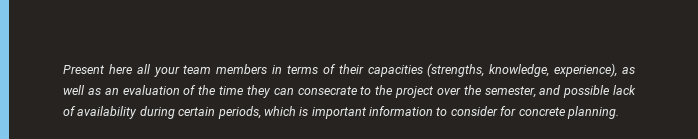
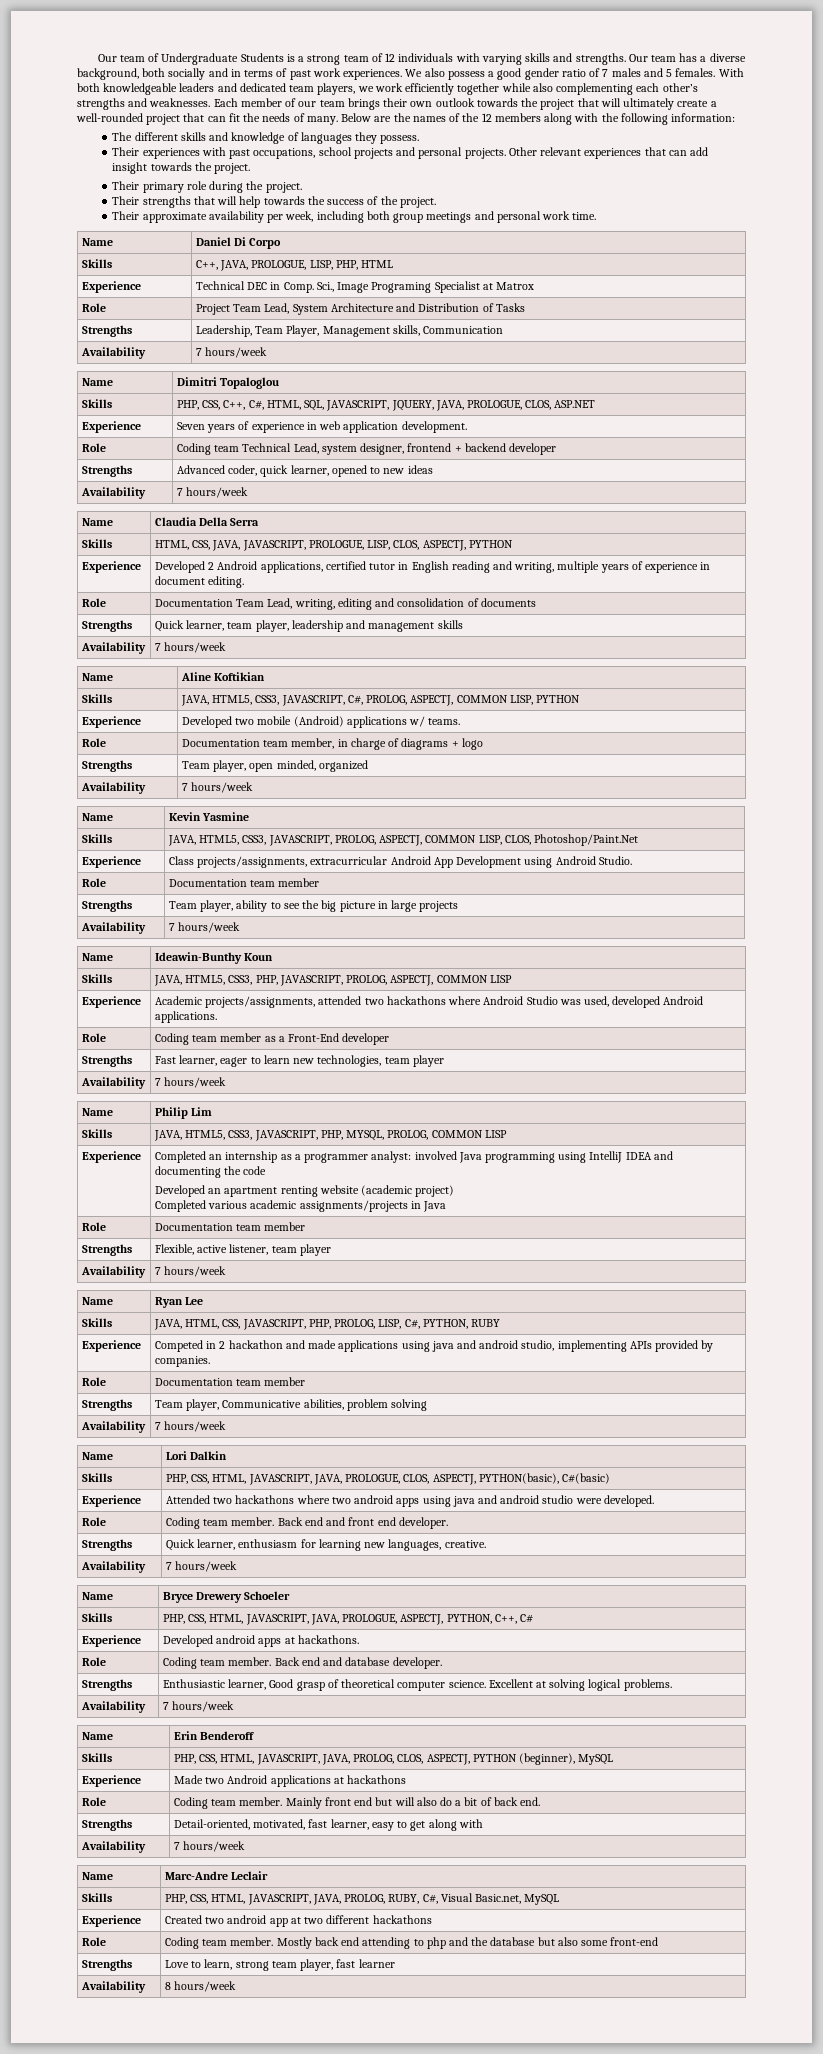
[63,63,635,77] [63,85,636,98] [63,106,619,119] Present here all your team members in terms of their capacities (strengths, knowledge, experience), as well as an evaluation of the time they can consecrate to the project over the semester, and possible lack of availability during certain periods, which is important information to consider for concrete planning. -> [97,53,746,65] [77,68,744,80] [77,83,698,95] [77,98,717,110] [76,113,736,125] [112,132,420,144] [112,147,709,159] [112,162,251,174] [112,181,302,193] [112,196,436,208] [112,211,597,223] [81,238,113,246] [195,237,282,249] [81,259,112,268] [195,260,394,271] [81,281,141,293] [195,281,535,293] [81,303,106,312] [195,303,525,315] [81,325,132,337] [195,325,504,337] [80,347,146,359] [195,347,268,358] [81,378,113,386] [176,377,280,389] [81,399,112,408] [176,400,596,411] [81,421,141,433] [176,421,467,433] [81,443,106,452] [176,443,557,455] [81,465,132,477] [176,465,433,477] [80,487,146,499] [176,487,249,498] [81,518,113,526] [154,517,260,526] [81,539,112,548] [154,540,513,551] [81,561,141,573] [154,561,711,573] [154,576,245,588] [81,598,106,607] [154,598,536,610] [81,620,132,632] [154,620,463,632] [80,642,146,654] [154,642,227,653] [81,673,113,681] [180,672,266,681] [81,694,112,703] [180,695,581,706] [81,716,141,728] [181,716,461,728] [81,738,106,747] [181,738,483,750] [81,760,132,772] [181,760,368,772] [80,782,146,794] [181,782,254,793] [81,813,113,821] [168,812,250,821] [81,834,112,843] [167,834,639,846] [81,856,141,868] [168,856,632,868] [81,878,106,887] [168,878,320,887] [81,900,132,912] [168,900,459,912] [80,922,146,934] [168,922,241,933] [81,953,113,961] [154,952,274,964] [81,974,112,983] [153,975,512,986] [81,996,141,1008] [154,996,704,1008] [154,1011,217,1023] [81,1033,106,1042] [154,1033,390,1045] [81,1055,132,1067] [154,1055,444,1067] [80,1077,146,1089] [154,1077,227,1088] [81,1108,113,1116] [154,1107,213,1119] [81,1129,112,1138] [153,1130,507,1141] [81,1151,141,1163] [154,1151,673,1163] [154,1166,267,1178] [154,1185,455,1197] [154,1200,447,1212] [81,1222,106,1231] [154,1222,306,1231] [81,1244,132,1256] [154,1244,331,1256] [80,1266,146,1278] [154,1266,227,1277] [81,1297,113,1305] [154,1297,204,1308] [81,1318,112,1327] [153,1319,501,1330] [81,1340,141,1352] [154,1340,714,1352] [154,1356,210,1367] [81,1377,106,1386] [154,1377,306,1386] [81,1399,132,1411] [154,1399,428,1411] [80,1421,146,1433] [154,1421,227,1432] [81,1452,113,1460] [165,1451,228,1460] [81,1473,112,1482] [165,1473,611,1485] [81,1495,141,1507] [165,1495,654,1507] [81,1517,106,1526] [165,1517,448,1529] [81,1539,132,1551] [165,1539,486,1551] [80,1561,146,1573] [165,1561,238,1572] [81,1592,113,1600] [162,1591,291,1603] [81,1613,112,1622] [162,1614,534,1625] [81,1635,141,1647] [162,1635,359,1647] [81,1657,106,1666] [162,1657,442,1669] [81,1679,132,1691] [162,1679,672,1691] [80,1701,146,1713] [162,1701,235,1712] [81,1732,113,1740] [173,1731,255,1740] [81,1753,112,1762] [173,1753,614,1765] [81,1775,141,1787] [173,1775,407,1787] [81,1797,106,1806] [173,1797,541,1809] [81,1819,132,1831] [173,1819,483,1831] [80,1841,146,1853] [173,1841,246,1852] [81,1872,113,1880] [164,1871,269,1880] [81,1893,112,1902] [164,1893,560,1905] [81,1915,141,1927] [164,1915,432,1927] [81,1937,106,1946] [164,1937,659,1949] [81,1959,132,1971] [164,1959,395,1971] [80,1981,146,1993] [164,1981,237,1992] Our team of Undergraduate Students is a strong team of 12 individuals with varying skills and strengths. Our team has a diverse background, both socially and in terms of past work experiences. We also possess a good gender ratio of 7 males and 5 females. With both knowledgeable leaders and dedicated team players, we work efficiently together while also complementing each other’s strengths and weaknesses. Each member of our team brings their own outlook towards the project that will ultimately create a well-rounded project that can fit the needs of many. Below are the names of the 12 members along with the following information: // The different skills and knowledge of languages they possess. // Their experiences with past occupations, school projects and personal projects. Other relevant experiences that can add insight towards the project. // Their primary role during the project. // Their strengths that will help towards the success of the project. // Their approximate availability per week, including both group meetings and personal work time. // Name | Daniel Di Corpo // Skills | C++, JAVA, PROLOGUE, LISP, PHP, HTML // Experience | Technical DEC in Comp. Sci., Image Programing Specialist at Matrox // Role | Project Team Lead, System Architecture and Distribution of Tasks // Strengths | Leadership, Team Player, Management skills, Communication // Availability | 7 hours/week // Name | Dimitri Topaloglou // Skills | PHP, CSS, C++, C#, HTML, SQL, JAVASCRIPT, JQUERY, JAVA, PROLOGUE, CLOS, ASP.NET // Experience | Seven years of experience in web application development. // Role | Coding team Technical Lead, system designer, frontend + backend developer // Strengths | Advanced coder, quick learner, opened to new ideas // Availability | 7 hours/week // Name | Claudia Della Serra // Skills | HTML, CSS, JAVA, JAVASCRIPT, PROLOGUE, LISP, CLOS, ASPECTJ, PYTHON // Experience | Developed 2 Android applications, certified tutor in English reading and writing, multiple years of experience in document editing. // Role | Documentation Team Lead, writing, editing and consolidation of documents // Strengths | Quick learner, team player, leadership and management skills // Availability | 7 hours/week // Name | Aline Koftikian // Skills | JAVA, HTML5, CSS3, JAVASCRIPT, C#, PROLOG, ASPECTJ, COMMON LISP, PYTHON // Experience | Developed two mobile (Android) applications w/ teams. // Role | Documentation team member, in charge of diagrams + logo // Strengths | Team player, open minded, organized // Availability | 7 hours/week // Name | Kevin Yasmine // Skills | JAVA, HTML5, CSS3, JAVASCRIPT, PROLOG, ASPECTJ, COMMON LISP, CLOS, Photoshop/Paint.Net // Experience | Class projects/assignments, extracurricular Android App Development using Android Studio. // Role | Documentation team member // Strengths | Team player, ability to see the big picture in large projects // Availability | 7 hours/week // Name | Ideawin-Bunthy Koun // Skills | JAVA, HTML5, CSS3, PHP, JAVASCRIPT, PROLOG, ASPECTJ, COMMON LISP // Experience | Academic projects/assignments, attended two hackathons where Android Studio was used, developed Android applications. // Role | Coding team member as a Front-End developer // Strengths | Fast learner, eager to learn new technologies, team player // Availability | 7 hours/week // Name | Philip Lim // Skills | JAVA, HTML5, CSS3, JAVASCRIPT, PHP, MYSQL, PROLOG, COMMON LISP // Experience | Completed an internship as a programmer analyst: involved Java programming using IntelliJ IDEA and documenting the code // Developed an apartment renting website (academic project) // Completed various academic assignments/projects in Java // Role | Documentation team member // Strengths | Flexible, active listener, team player // Availability | 7 hours/week // Name | Ryan Lee // Skills | JAVA, HTML, CSS, JAVASCRIPT, PHP, PROLOG, LISP, C#, PYTHON, RUBY // Experience | Competed in 2 hackathon and made applications using java and android studio, implementing APIs provided by companies. // Role | Documentation team member // Strengths | Team player, Communicative abilities, problem solving // Availability | 7 hours/week // Name | Lori Dalkin // Skills | PHP, CSS, HTML, JAVASCRIPT, JAVA, PROLOGUE, CLOS, ASPECTJ, PYTHON(basic), C#(basic) // Experience | Attended two hackathons where two android apps using java and android studio were developed. // Role | Coding team member. Back end and front end developer. // Strengths | Quick learner, enthusiasm for learning new languages, creative. // Availability | 7 hours/week // Name | Bryce Drewery Schoeler // Skills | PHP, CSS, HTML, JAVASCRIPT, JAVA, PROLOGUE, ASPECTJ, PYTHON, C++, C# // Experience | Developed android apps at hackathons. // Role | Coding team member. Back end and database developer. // Strengths | Enthusiastic learner, Good grasp of theoretical computer science. Excellent at solving logical problems. // Availability | 7 hours/week // Name | Erin Benderoff // Skills | PHP, CSS, HTML, JAVASCRIPT, JAVA, PROLOG, CLOS, ASPECTJ, PYTHON (beginner), MySQL // Experience | Made two Android applications at hackathons // Role | Coding team member. Mainly front end but will also do a bit of back end. // Strengths | Detail-oriented, motivated, fast learner, easy to get along with // Availability | 7 hours/week // Name | Marc-Andre Leclair // Skills | PHP, CSS, HTML, JAVASCRIPT, JAVA, PROLOG, RUBY, C#, Visual Basic.net, MySQL // Experience | Created two android app at two different hackathons // Role | Coding team member. Mostly back end attending to php and the database but also some front-end // Strengths | Love to learn, strong team player, fast learner // Availability | 8 hours/week

